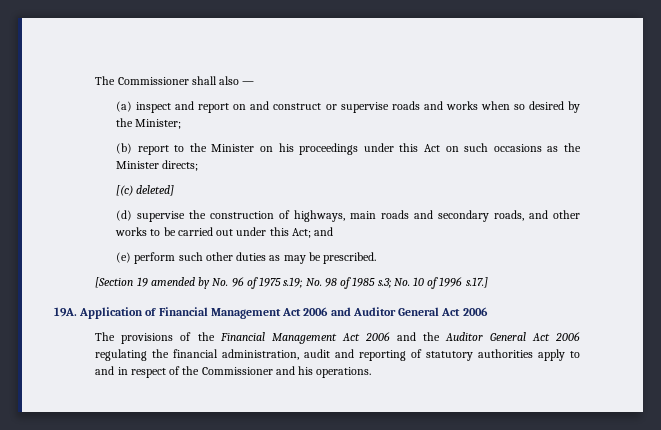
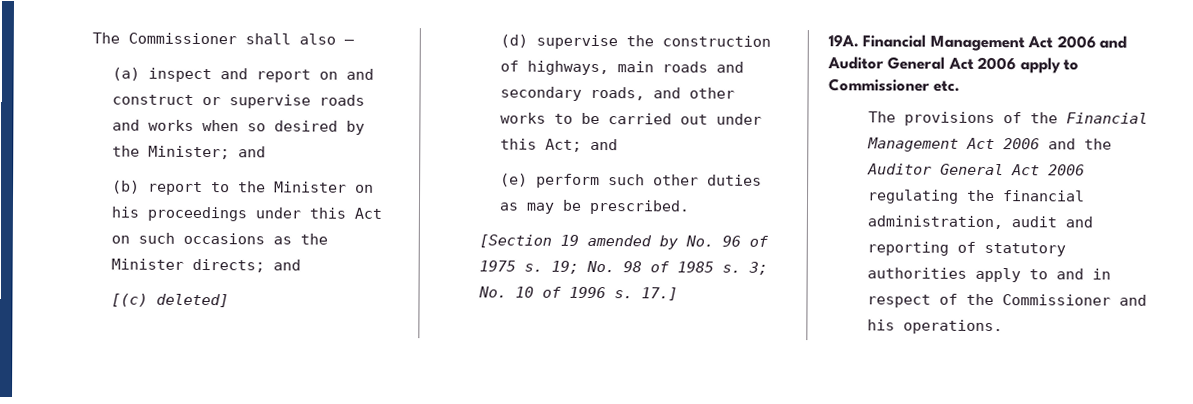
(182, 124) none -> [238,146,267,158] and
(199, 165) none -> [273,259,302,271] and
[283,277,303,288] s.19; -> [524,260,580,274] s. 19;
[377,278,391,288] s.3; -> [722,261,769,275] s. 3;
[465,277,488,288] s.17.] -> [614,287,679,301] s. 17.]
[79,307,157,319] Application of -> (859, 41) none
(488, 311) none -> [1019,57,1080,74] [828,78,961,92] apply to Commissioner etc.

